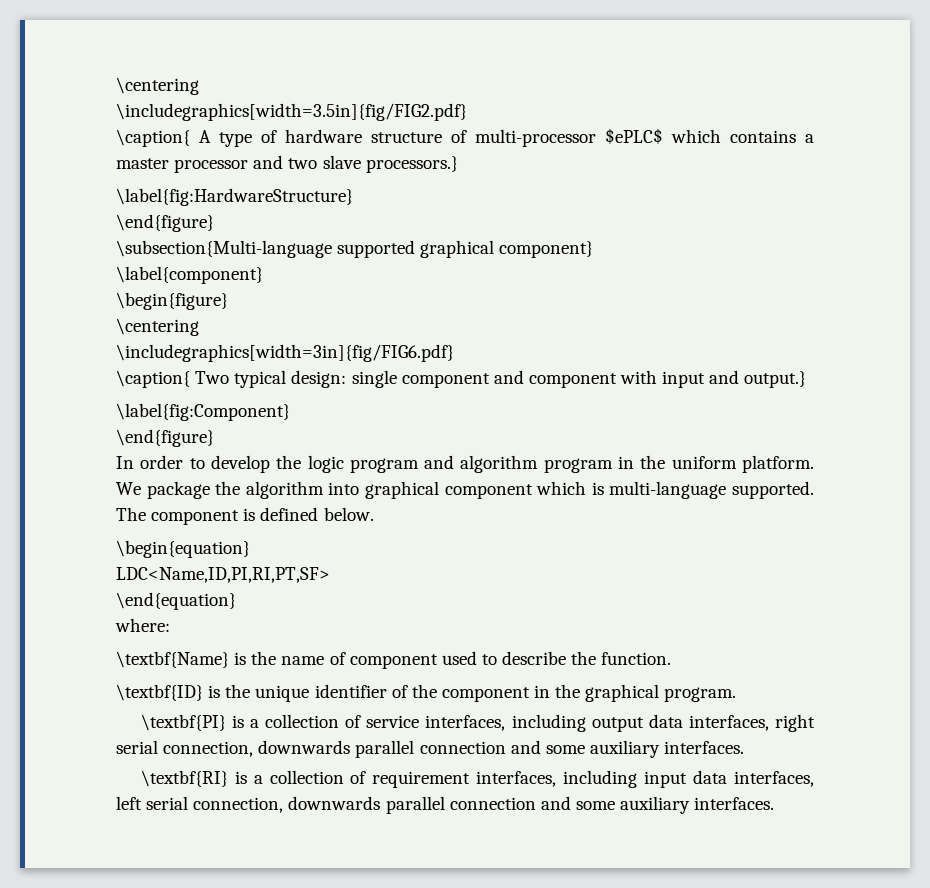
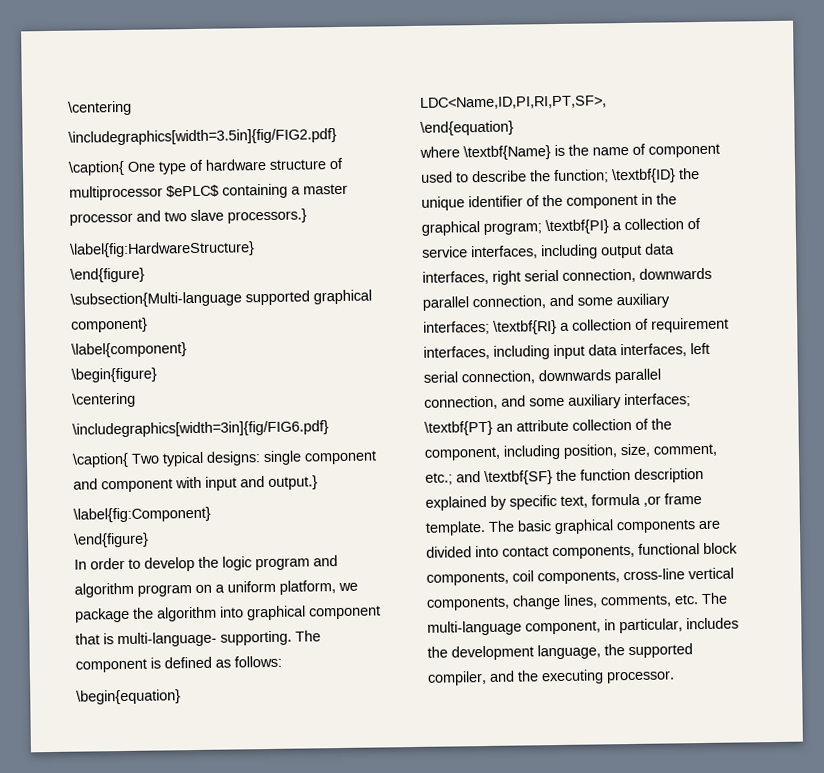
[199,130,211,143] A -> [127,161,156,172] One
[475,128,796,147] multi-processor $ePLC$ which contains -> [69,183,288,201] multiprocessor $ePLC$ containing
[291,370,347,388] design: -> [206,451,261,466] designs:
[618,455,814,473] [116,482,141,495] in the uniform platform. We -> [195,580,358,595] on a uniform platform, we
[536,481,815,499] which is multi-language supported. -> [75,630,292,648] that is multi-language- supporting.
[323,507,374,521] below. -> [215,655,282,668] as follows:
[116,567,330,583] LDC<Name,ID,PI,RI,PT,SF> -> [420,95,607,110] LDC<Name,ID,PI,RI,PT,SF>,
[115,618,170,632] where: // -> [419,146,460,158] where
[601,652,672,665] [116,684,221,701] function. // \textbf{ID} is -> [554,168,676,184] function; \textbf{ID}
[664,687,737,702] [140,714,244,731] program. // \textbf{PI} is -> [483,219,609,235] program; \textbf{PI}
[419,740,745,758] [140,770,247,787] connection and some auxiliary interfaces. // \textbf{RI} is -> [472,293,670,310] [423,320,557,335] connection, and some auxiliary interfaces; \textbf{RI}
[449,796,775,814] connection and some auxiliary interfaces. -> [424,393,691,410] [424,418,672,436] [424,443,717,461] [425,467,704,486] [425,493,702,511] [425,519,720,536] [426,542,738,560] [426,567,734,586] [426,592,728,611] [427,617,739,636] [427,643,693,661] [427,669,675,686] connection, and some auxiliary interfaces; \textbf{PT} an attribute collection of the component, including position, size, comment, etc.; and \textbf{SF} the function description explained by specific text, formula ,or frame template. The basic graphical components are divided into contact components, functional block components, coil components, cross-line vertical components, change lines, comments, etc. The multi-language component, in particular, includes the development language, the supported compiler, and the executing processor.

